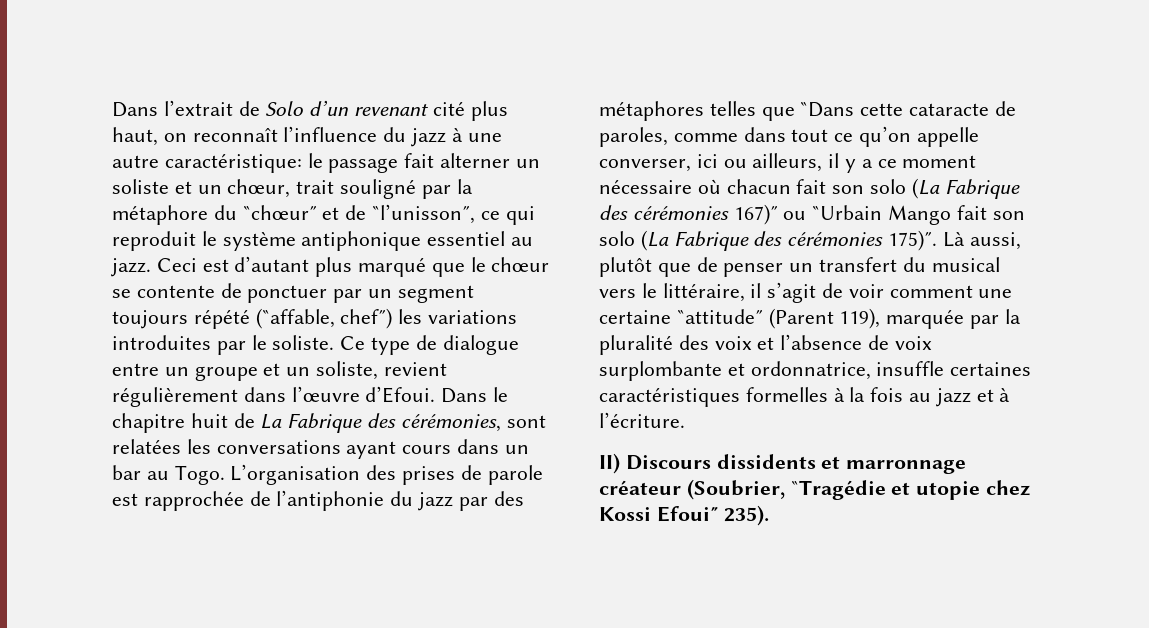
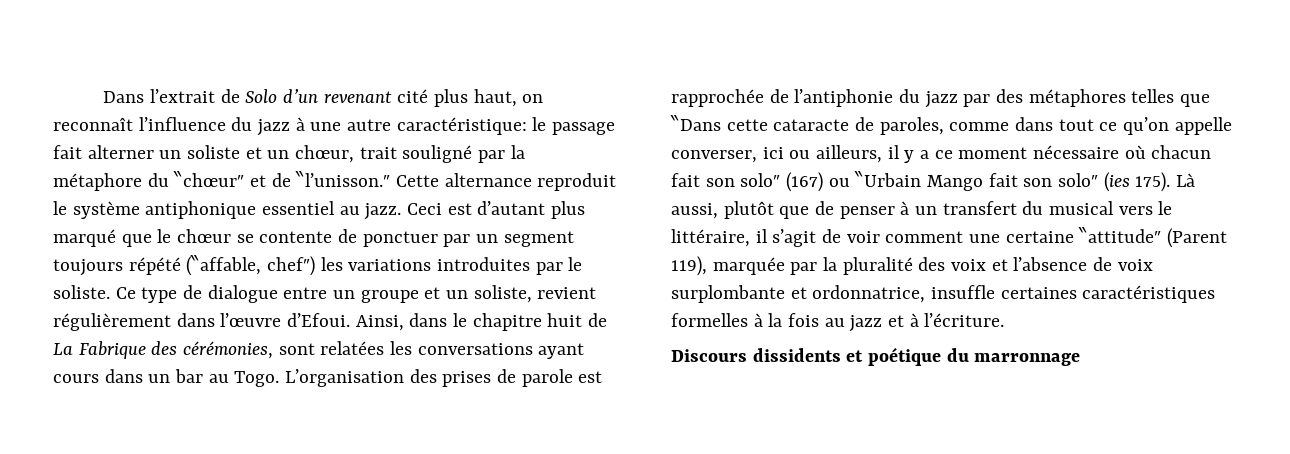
[372,204,535,225] ‶l’unisson″, ce qui -> [295,171,532,187] ‶l’unisson.″ Cette alternance
[441,388,488,403] Dans -> [355,313,448,331] Ainsi, dans
[870,178,1020,199] [599,204,778,225] solo (La Fabrique des cérémonies 167)″ -> [740,172,824,192] solo″ (167)
[599,230,938,251] solo (La Fabrique des cérémonies 175)″. -> [1058,172,1171,192] solo″ (ies 175).
(784, 270) none -> [900,201,910,215] à
[599,453,620,474] II) -> (1005, 320) none
[846,460,967,474] [599,479,1031,500] [599,505,769,526] marronnage créateur (Soubrier, ‶Tragédie et utopie chez Kossi Efoui″ 235). -> [868,347,1081,366] poétique du marronnage

